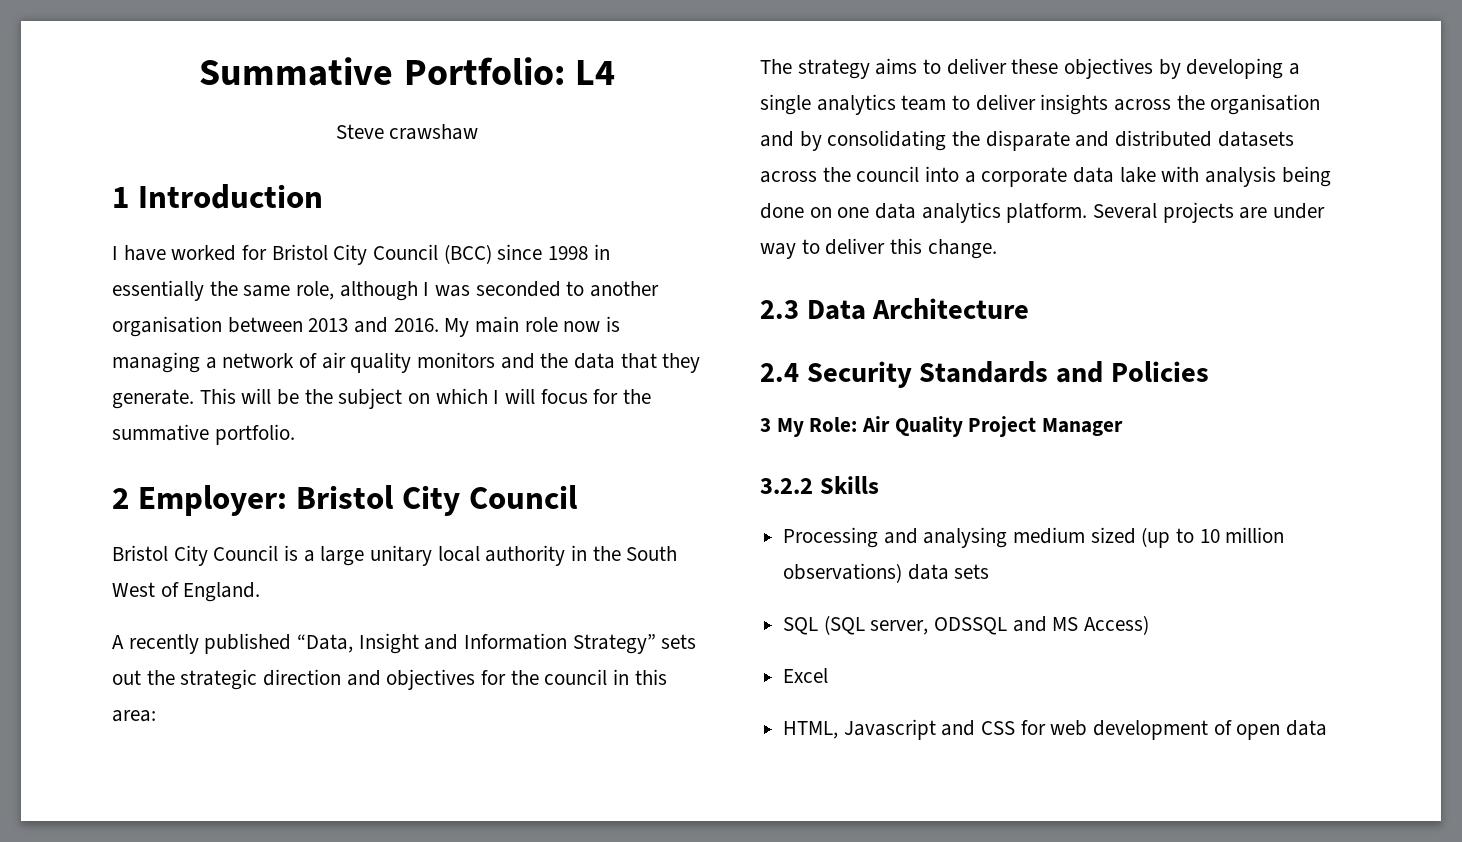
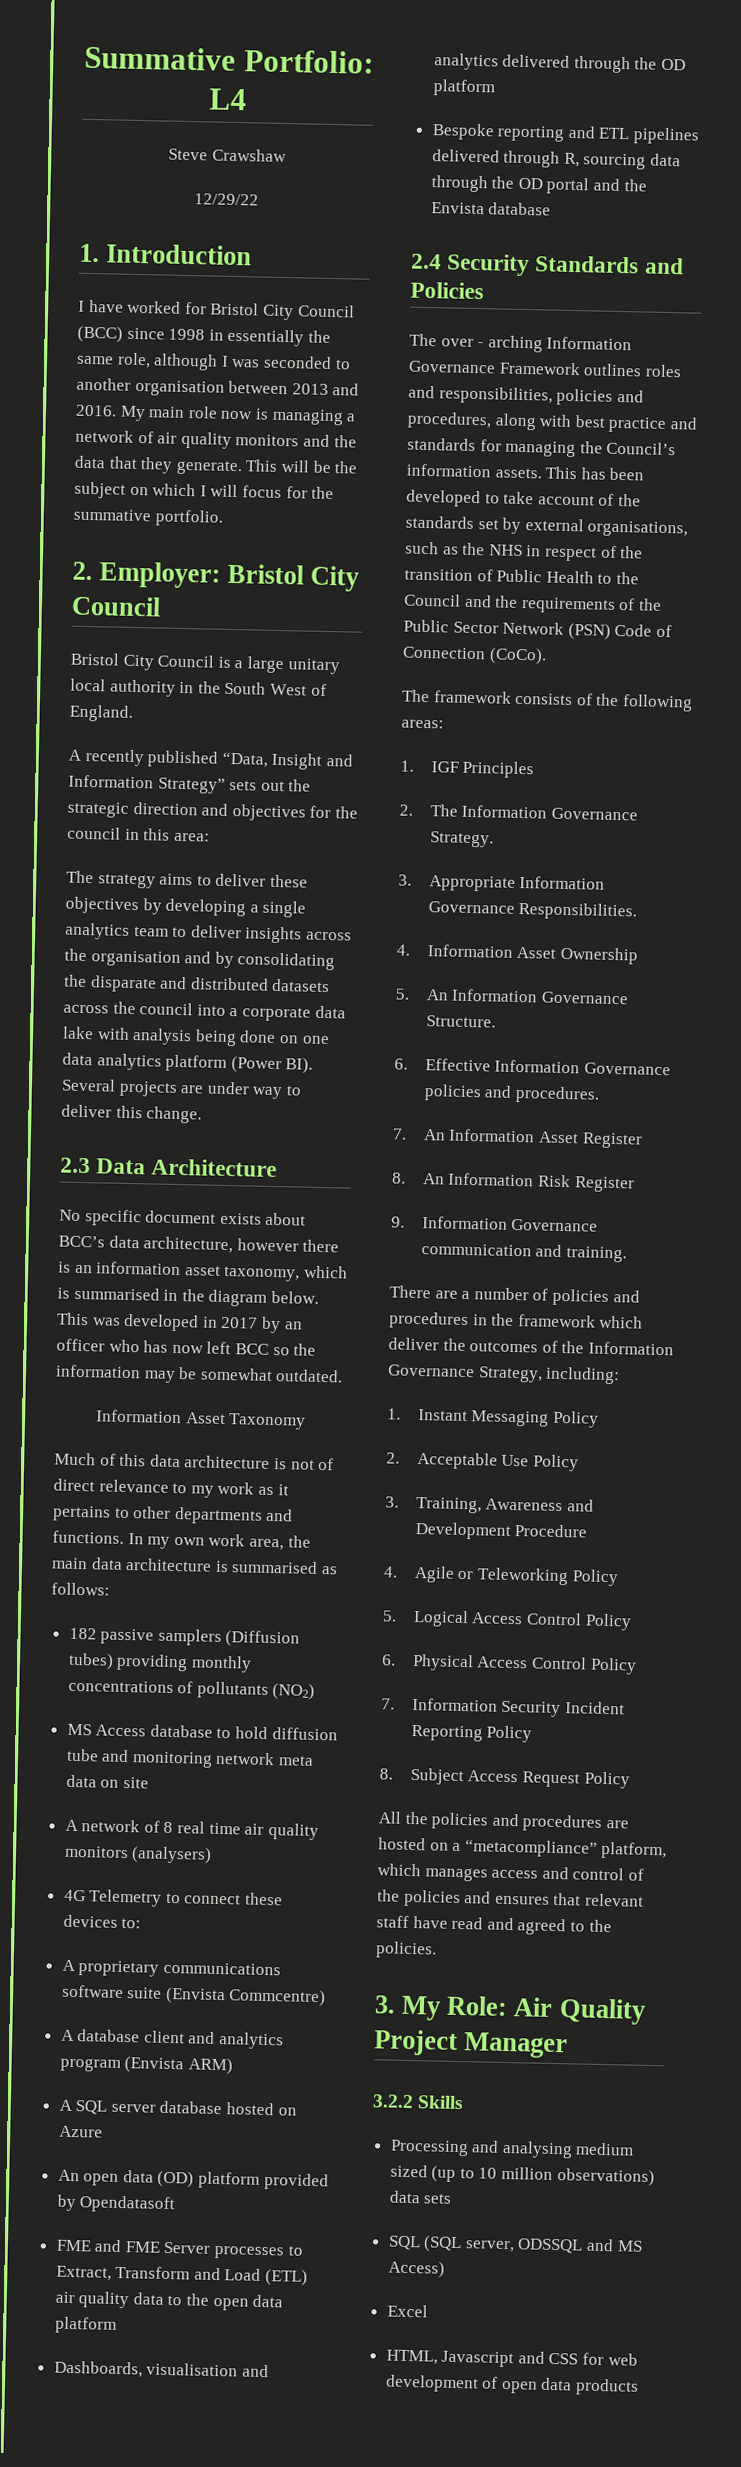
[389,124,479,140] [112,187,129,208] crawshaw // 1 -> [211,148,287,163] [193,193,259,206] [79,243,100,263] Crawshaw // 12/29/22 // 1.
[112,488,129,509] 2 -> [72,561,93,581] 2.
[1006,203,1088,223] platform. -> [165,1054,314,1074] platform (Power BI).
(1030, 308) none -> [59,1209,307,1227] [58,1235,340,1254] [58,1261,348,1282] [57,1286,319,1307] [57,1312,303,1334] [56,1338,317,1356] [55,1364,344,1383] [95,1409,307,1430] [54,1452,335,1471] [53,1478,289,1498] [52,1505,294,1525] [52,1530,311,1551] [51,1557,338,1575] [51,1582,110,1596] [68,1627,301,1648] [67,1652,252,1673] [67,1679,316,1700] [66,1723,338,1741] [65,1748,315,1768] [65,1774,149,1789] [64,1819,319,1841] [63,1845,213,1864] [63,1889,284,1907] [62,1914,142,1929] [61,1959,281,1977] [61,1984,327,2007] [60,2029,285,2050] [59,2056,233,2075] [58,2099,297,2116] [58,2125,103,2138] [57,2169,329,2191] [56,2194,176,2214] [55,2239,303,2260] [55,2265,309,2286] [54,2291,284,2311] [54,2316,117,2334] [53,2360,269,2378] [433,53,687,74] [432,79,495,97] [431,123,701,145] [431,149,682,170] [430,175,647,195] [430,202,552,216] // No specific document exists about BCC’s data architecture, however there is an information asset taxonomy, which is summarised in the diagram below. This was developed in 2017 by an officer who has now left BCC so the information may be somewhat outdated. // Information Asset Taxonomy // Much of this data architecture is not of direct relevance to my work as it pertains to other departments and functions. In my own work area, the main data architecture is summarised as follows: // 182 passive samplers (Diffusion tubes) providing monthly concentrations of pollutants (NO2) // MS Access database to hold diffusion tube and monitoring network meta data on site // A network of 8 real time air quality monitors (analysers) // 4G Telemetry to connect these devices to: // A proprietary communications software suite (Envista Commcentre) // A database client and analytics program (Envista ARM) // A SQL server database hosted on Azure // An open data (OD) platform provided by Opendatasoft // FME and FME Server processes to Extract, Transform and Load (ETL) air quality data to the open data platform // Dashboards, visualisation and analytics delivered through the OD platform // Bespoke reporting and ETL pipelines delivered through R, sourcing data through the OD portal and the Envista database
[760,418,771,432] 3 -> [409,333,633,353] [408,360,682,378] [408,385,644,406] [407,411,698,433] [407,437,677,458] [406,463,645,481] [406,489,641,508] [405,515,689,538] [405,541,644,562] [404,568,639,585] [404,593,662,614] [403,619,672,640] [402,646,547,665] [402,689,693,712] [401,719,444,729] [400,760,535,779] [399,804,638,821] [429,831,494,848] [398,874,606,892] [427,901,638,921] [396,944,638,965] [395,988,629,1005] [425,1015,496,1028] [394,1058,671,1076] [423,1084,600,1104] [392,1128,643,1149] [392,1172,635,1193] [391,1216,599,1232] [420,1243,627,1263] [389,1285,640,1306] [389,1311,644,1330] [388,1337,674,1356] [388,1364,621,1385] [387,1408,599,1428] [386,1452,579,1472] [385,1496,594,1514] [414,1521,588,1540] [383,1565,619,1587] [382,1609,632,1631] [382,1653,637,1675] [381,1697,625,1718] [410,1724,533,1743] [379,1767,630,1789] [378,1811,629,1832] [378,1837,668,1860] [377,1863,644,1882] [377,1889,644,1908] [376,1915,612,1936] [375,1941,437,1959] [374,1995,396,2014] The over - arching Information Governance Framework outlines roles and responsibilities, policies and procedures, along with best practice and standards for managing the Council’s information assets. This has been developed to take account of the standards set by external organisations, such as the NHS in respect of the transition of Public Health to the Council and the requirements of the Public Sector Network (PSN) Code of Connection (CoCo). // The framework consists of the following areas: // 1. IGF Principles // 2. The Information Governance Strategy. // 3. Appropriate Information Governance Responsibilities. // 4. Information Asset Ownership // 5. An Information Governance Structure. // 6. Effective Information Governance policies and procedures. // 7. An Information Asset Register // 8. An Information Risk Register // 9. Information Governance communication and training. // There are a number of policies and procedures in the framework which deliver the outcomes of the Information Governance Strategy, including: // 1. Instant Messaging Policy // 2. Acceptable Use Policy // 3. Training, Awareness and Development Procedure // 4. Agile or Teleworking Policy // 5. Logical Access Control Policy // 6. Physical Access Control Policy // 7. Information Security Incident Reporting Policy // 8. Subject Access Request Policy // All the policies and procedures are hosted on a “metacompliance” platform, which manages access and control of the policies and ensures that relevant staff have read and agreed to the policies. // 3.
(1328, 728) none -> [575,2378,640,2396] products

